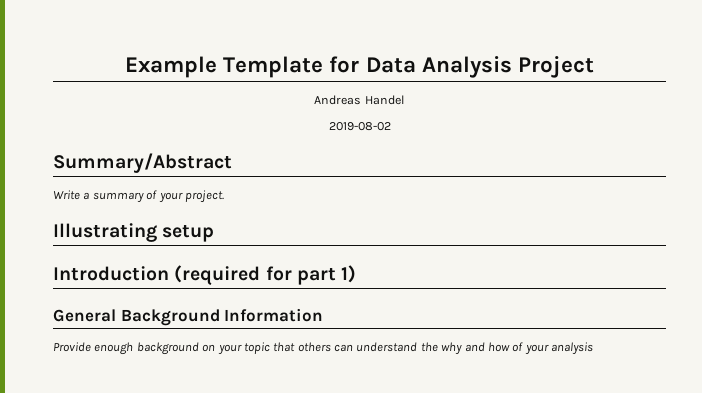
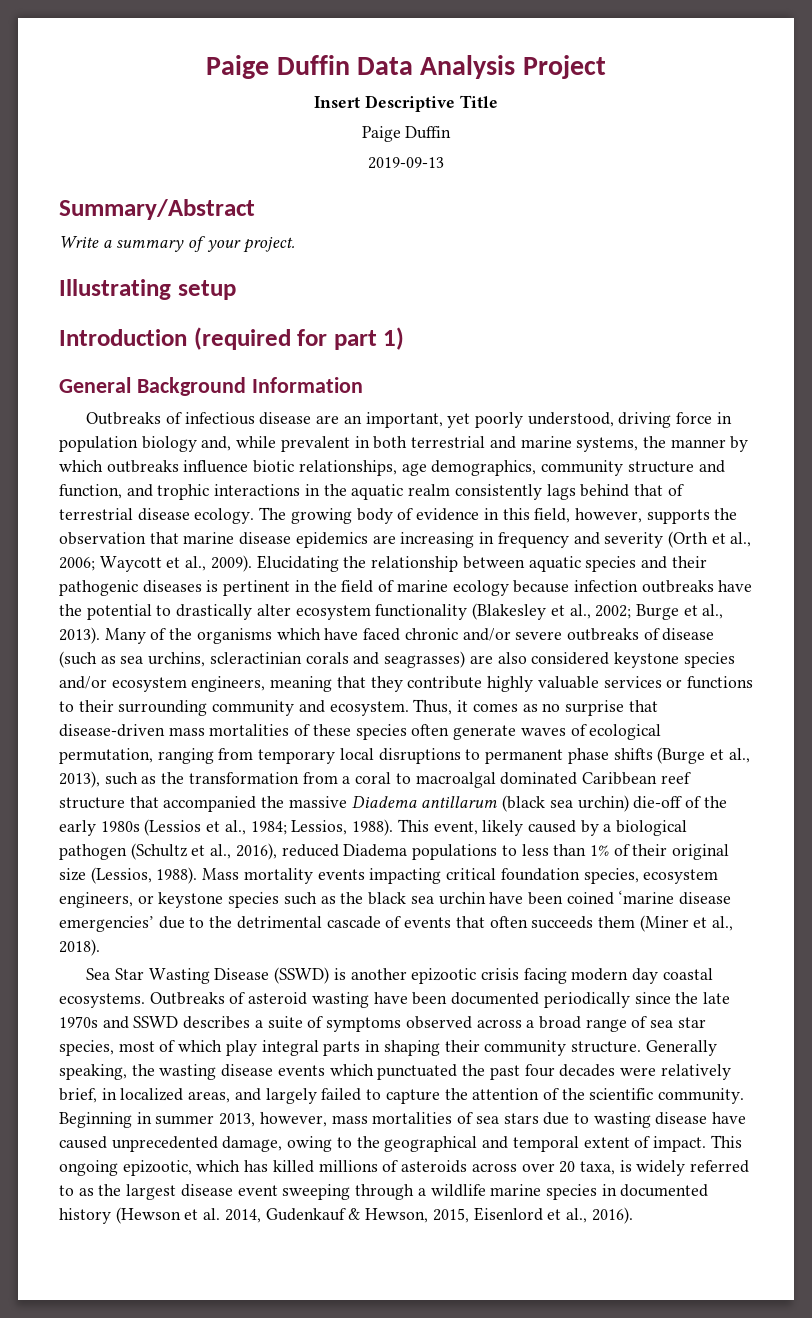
[125,56,360,78] Example Template for -> [206,55,350,79] Paige Duffin
[314,95,405,105] [328,122,391,131] Andreas Handel // 2019-08-02 -> [314,95,498,112] [361,126,452,142] [368,157,444,169] Insert Descriptive Title // Paige Duffin // 2019-09-13
[53,342,593,355] Provide enough background on your topic that others can understand the why and how of your analysis -> [86,412,732,428] [59,436,749,452] [59,460,725,476] [59,484,684,500] [59,507,738,524] [59,531,752,548] [59,555,707,572] [59,580,753,596] [59,603,724,620] [59,627,715,644] [59,651,735,668] [59,676,753,692] [59,699,658,716] [59,724,662,740] [59,747,750,764] [59,771,691,788] [59,795,727,812] [59,819,688,836] [59,843,730,860] [59,867,719,884] [59,890,732,908] [59,915,734,932] [59,939,100,956] [86,967,713,984] [59,992,730,1008] [59,1016,706,1032] [59,1040,717,1056] [59,1064,731,1080] [59,1088,745,1104] [59,1112,747,1128] [59,1135,742,1152] [59,1160,750,1176] [59,1184,709,1200] [59,1207,633,1224] Outbreaks of infectious disease are an important, yet poorly understood, driving force in population biology and, while prevalent in both terrestrial and marine systems, the manner by which outbreaks influence biotic relationships, age demographics, community structure and function, and trophic interactions in the aquatic realm consistently lags behind that of terrestrial disease ecology. The growing body of evidence in this field, however, supports the observation that marine disease epidemics are increasing in frequency and severity (Orth et al., 2006; Waycott et al., 2009). Elucidating the relationship between aquatic species and their pathogenic diseases is pertinent in the field of marine ecology because infection outbreaks have the potential to drastically alter ecosystem functionality (Blakesley et al., 2002; Burge et al., 2013). Many of the organisms which have faced chronic and/or severe outbreaks of disease (such as sea urchins, scleractinian corals and seagrasses) are also considered keystone species and/or ecosystem engineers, meaning that they contribute highly valuable services or functions to their surrounding community and ecosystem. Thus, it comes as no surprise that disease-driven mass mortalities of these species often generate waves of ecological permutation, ranging from temporary local disruptions to permanent phase shifts (Burge et al., 2013), such as the transformation from a coral to macroalgal dominated Caribbean reef structure that accompanied the massive Diadema antillarum (black sea urchin) die-off of the early 1980s (Lessios et al., 1984; Lessios, 1988). This event, likely caused by a biological pathogen (Schultz et al., 2016), reduced Diadema populations to less than 1% of their original size (Lessios, 1988). Mass mortality events impacting critical foundation species, ecosystem engineers, or keystone species such as the black sea urchin have been coined ‘marine disease emergencies’ due to the detrimental cascade of events that often succeeds them (Miner et al., 2018). // Sea Star Wasting Disease (SSWD) is another epizootic crisis facing modern day coastal ecosystems. Outbreaks of asteroid wasting have been documented periodically since the late 1970s and SSWD describes a suite of symptoms observed across a broad range of sea star species, most of which play integral parts in shaping their community structure. Generally speaking, the wasting disease events which punctuated the past four decades were relatively brief, in localized areas, and largely failed to capture the attention of the scientific community. Beginning in summer 2013, however, mass mortalities of sea stars due to wasting disease have caused unprecedented damage, owing to the geographical and temporal extent of impact. This ongoing epizootic, which has killed millions of asteroids across over 20 taxa, is widely referred to as the largest disease event sweeping through a wildlife marine species in documented history (Hewson et al. 2014, Gudenkauf & Hewson, 2015, Eisenlord et al., 2016).

